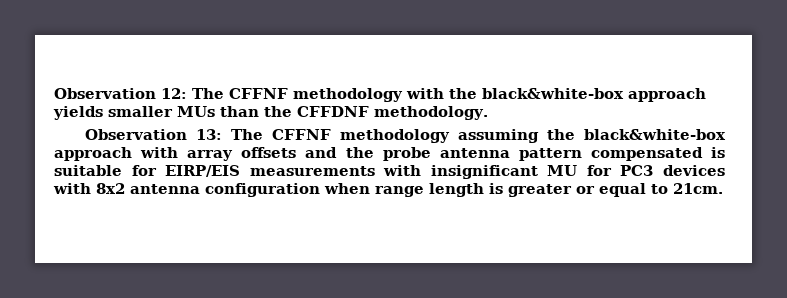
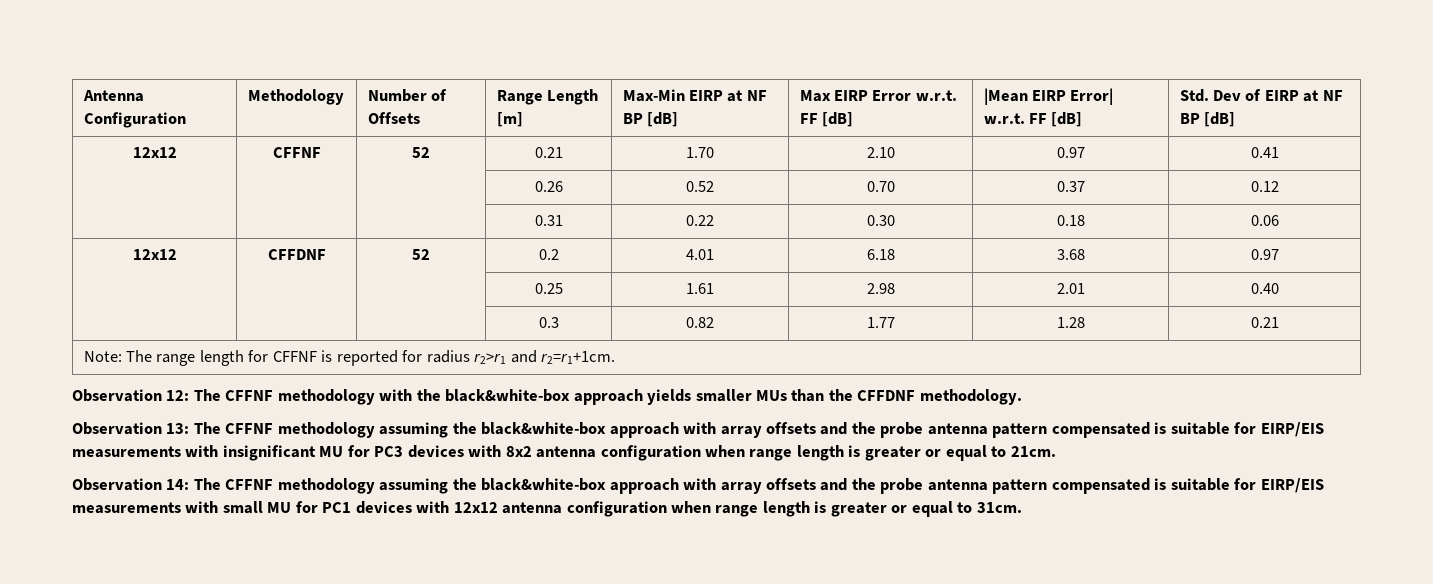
(54, 93) none -> [82,90,144,102] [83,112,186,128] [247,89,344,105] [367,89,447,102] [367,112,420,124] [496,89,598,105] [496,112,523,127] [622,89,767,102] [622,112,678,127] [799,90,957,102] [799,112,853,127] [983,88,1114,105] [983,112,1083,127] [1179,89,1343,102] [1179,112,1235,127] [132,147,177,158] [272,147,321,158] [412,147,430,158] [534,147,563,158] [686,147,714,158] [866,147,895,158] [1056,147,1085,158] [1250,147,1279,158] [534,181,563,192] [686,181,714,192] [866,181,895,192] [1056,181,1085,192] [1250,181,1279,192] [534,215,563,226] [686,215,714,226] [866,215,895,226] [1056,215,1085,226] [1250,215,1279,226] [132,249,177,260] [267,249,326,260] [412,249,430,260] [538,249,559,260] [686,249,714,260] [866,249,895,260] [1056,249,1085,260] [1250,249,1279,260] [534,283,563,294] [686,283,714,294] [866,283,895,294] [1056,283,1085,294] [1250,283,1279,294] [538,317,559,328] [686,317,714,328] [866,317,895,328] [1056,317,1085,328] [1250,317,1279,328] [83,350,615,366] Antenna Configuration | Methodology | Number of Offsets | Range Length [m] | Max-Min EIRP at NF BP [dB] | Max EIRP Error w.r.t. FF [dB] | |Mean EIRP Error| w.r.t. FF [dB] | Std. Dev of EIRP at NF BP [dB] // 12x12 | CFFNF | 52 | 0.21 | 1.70 | 2.10 | 0.97 | 0.41 // | | | 0.26 | 0.52 | 0.70 | 0.37 | 0.12 // | | | 0.31 | 0.22 | 0.30 | 0.18 | 0.06 // 12x12 | CFFDNF | 52 | 0.2 | 4.01 | 6.18 | 3.68 | 0.97 // | | | 0.25 | 1.61 | 2.98 | 2.01 | 0.40 // | | | 0.3 | 0.82 | 1.77 | 1.28 | 0.21 // Note: The range length for CFFNF is reported for radius r2>r1 and r2=r1+1cm. //
(723, 188) none -> [72,478,1324,494] [72,501,1022,517] // Observation 14: The CFFNF methodology assuming the black&white-box approach with array offsets and the probe antenna pattern compensated is suitable for EIRP/EIS measurements with small MU for PC1 devices with 12x12 antenna configuration when range length is greater or equal to 31cm.

